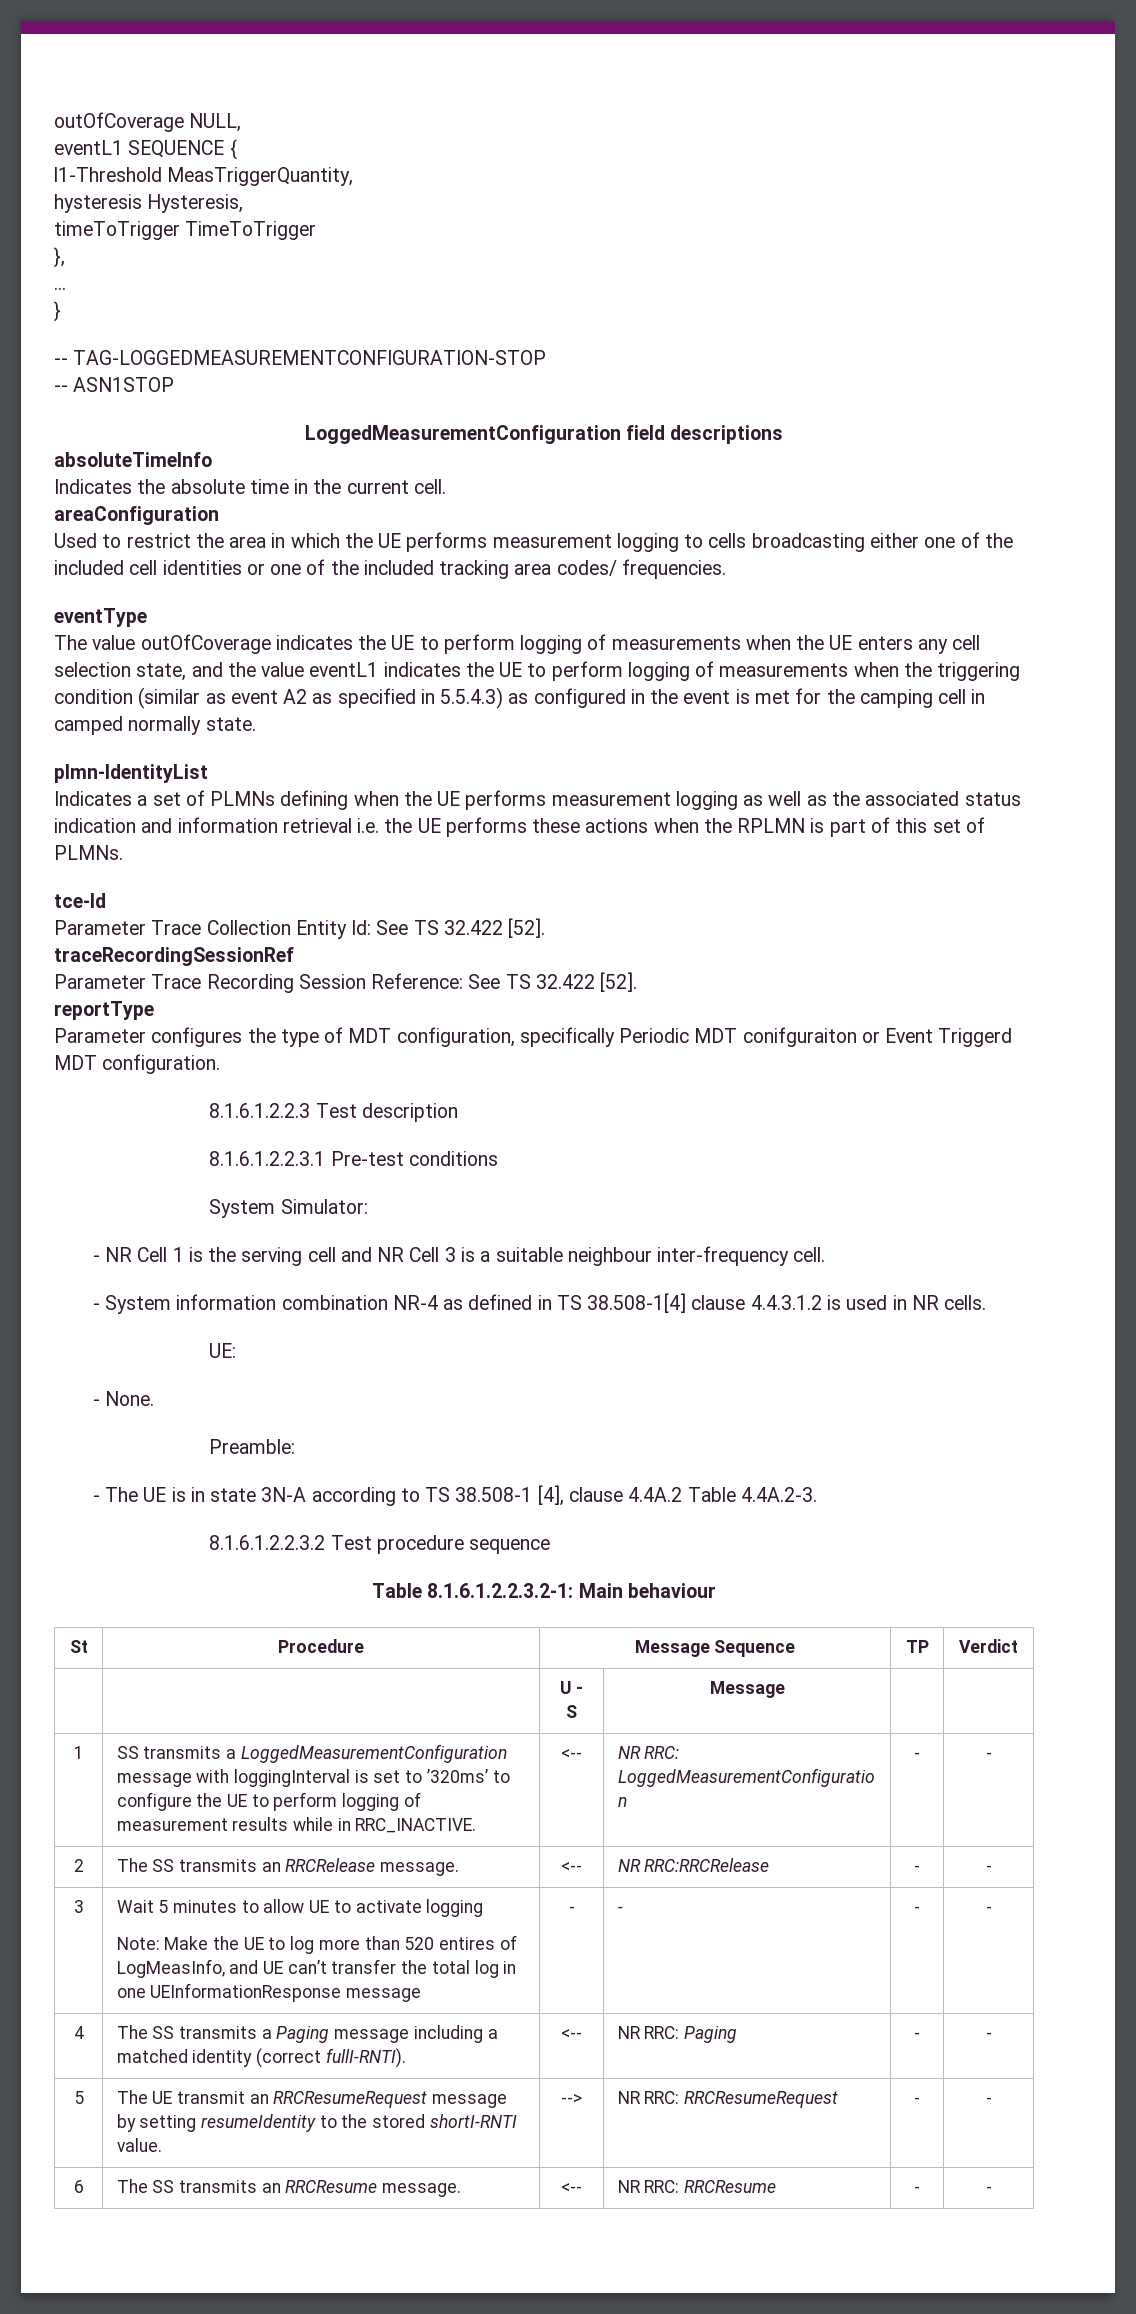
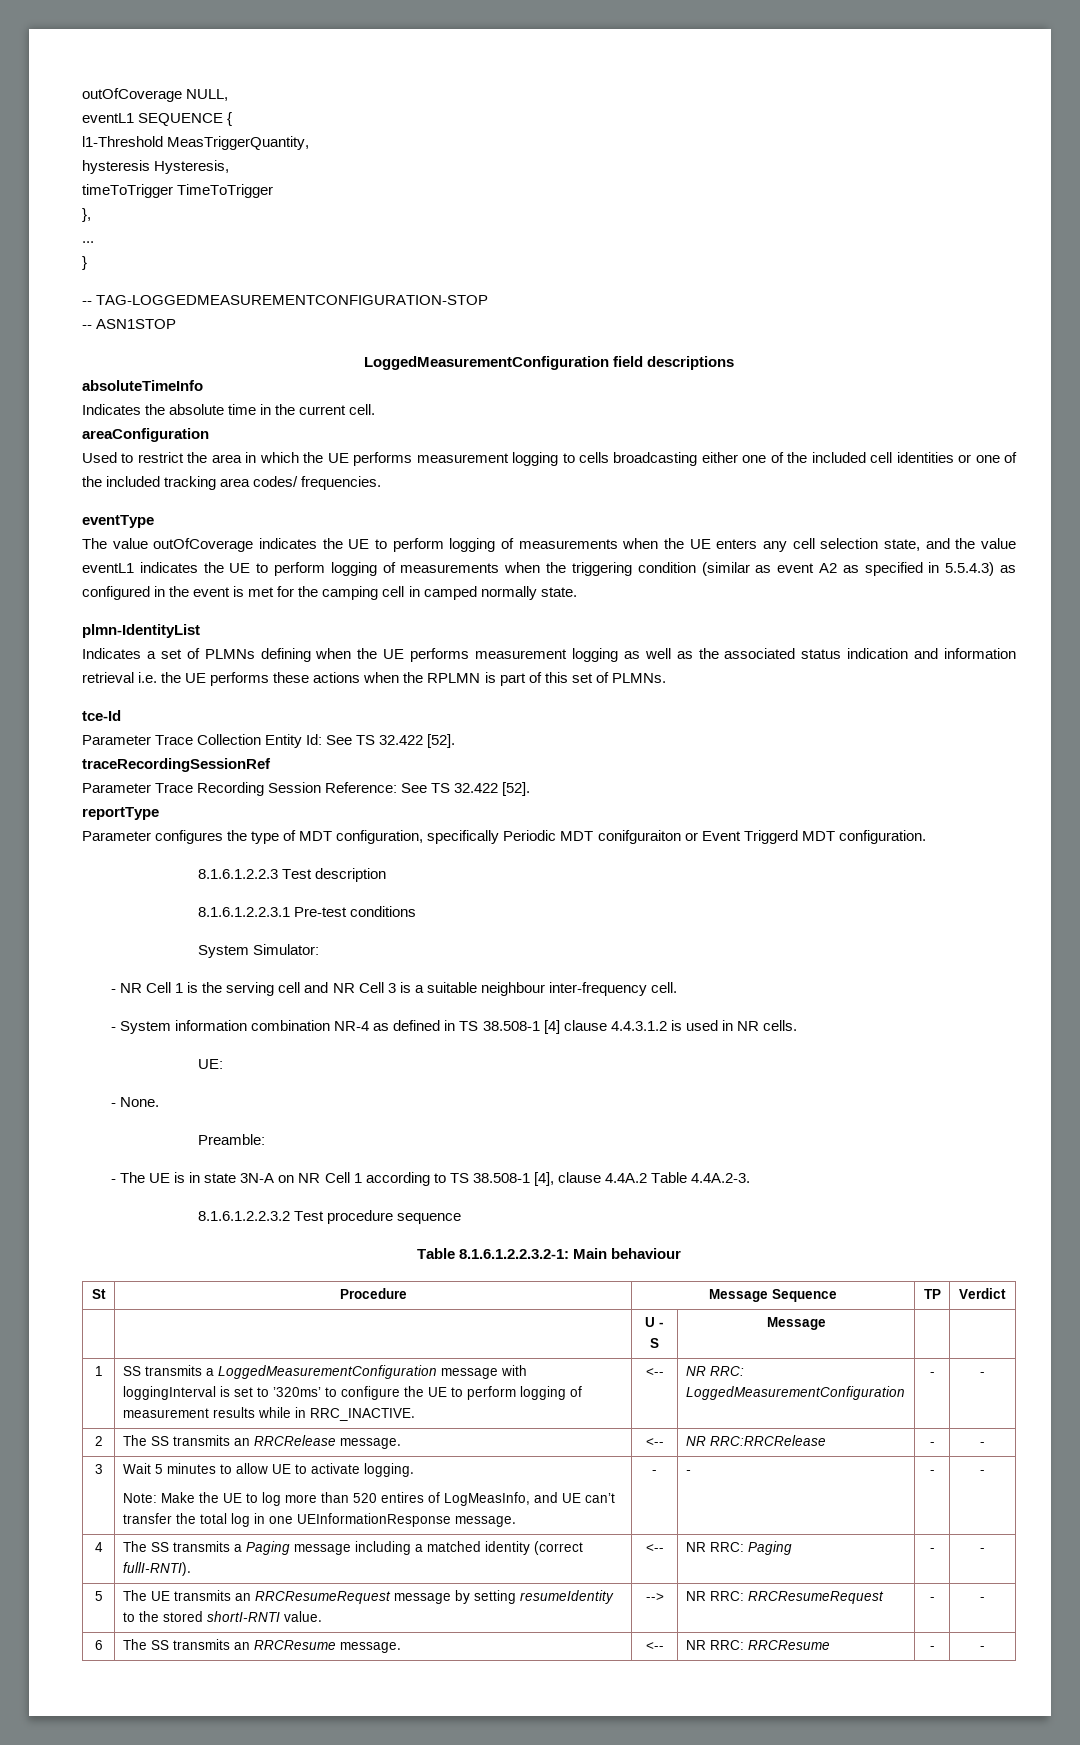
[587,1293,687,1313] 38.508-1[4] -> [482,1020,560,1034] 38.508-1 [4]
(307, 1494) none -> [278,1172,362,1183] on NR Cell 1
[426,1899,484,1917] logging -> [363,1463,414,1477] logging.
[345,1988,421,2002] message -> [454,1516,516,1527] message.
[176,2091,245,2104] transmit -> [173,1590,231,1601] transmits

